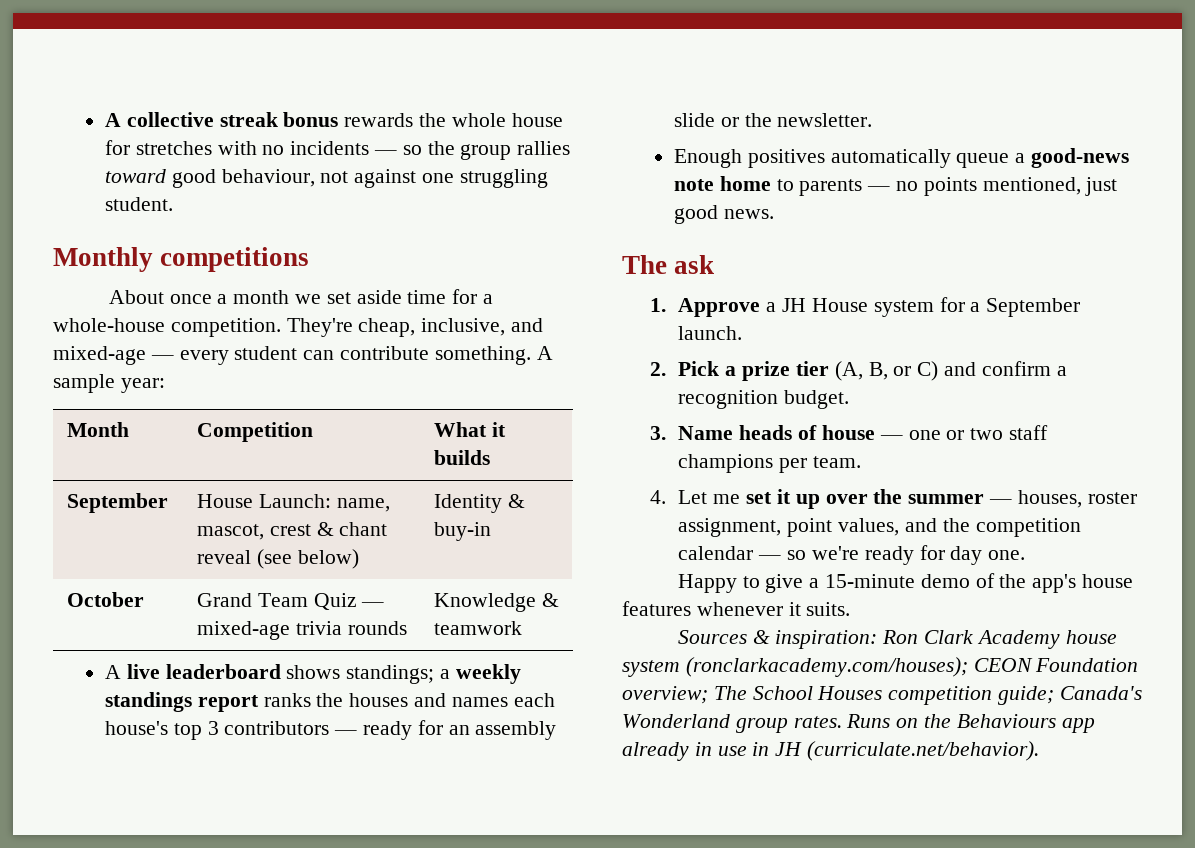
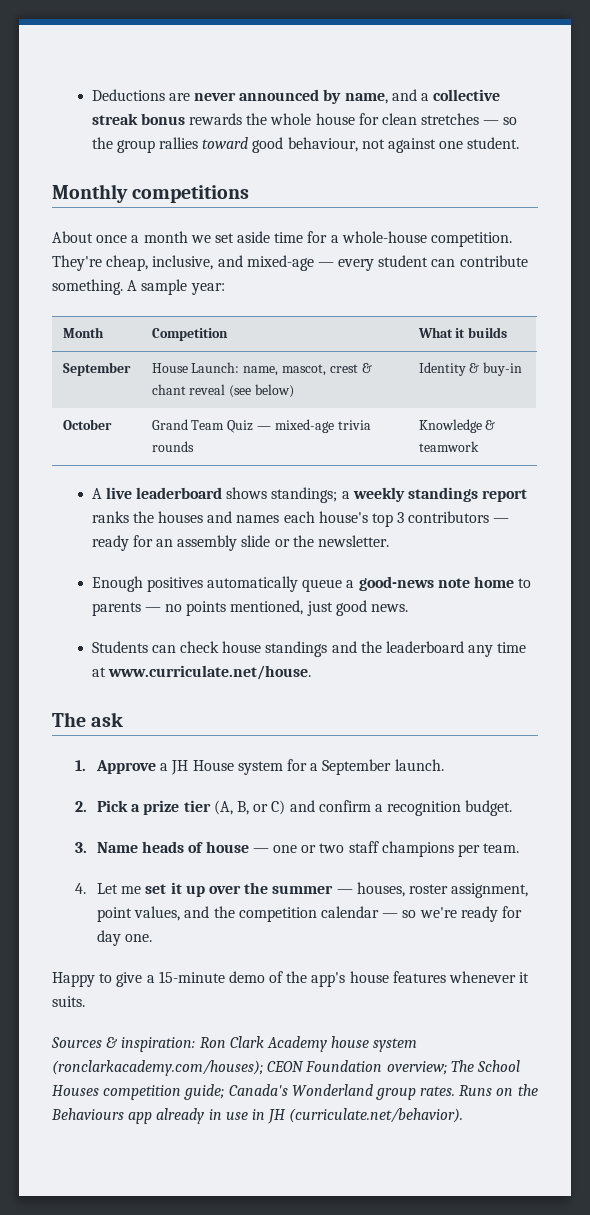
[104,113,121,127] A -> [91,89,429,104] Deductions are never announced by name, and a
[135,141,370,155] stretches with no incidents -> [381,113,480,125] clean stretches
[459,169,548,188] struggling -> (464, 145) none
(774, 214) none -> [91,641,527,657] [91,665,311,680] // Students can check house standings and the leaderboard any time at www.curriculate.net/house.

